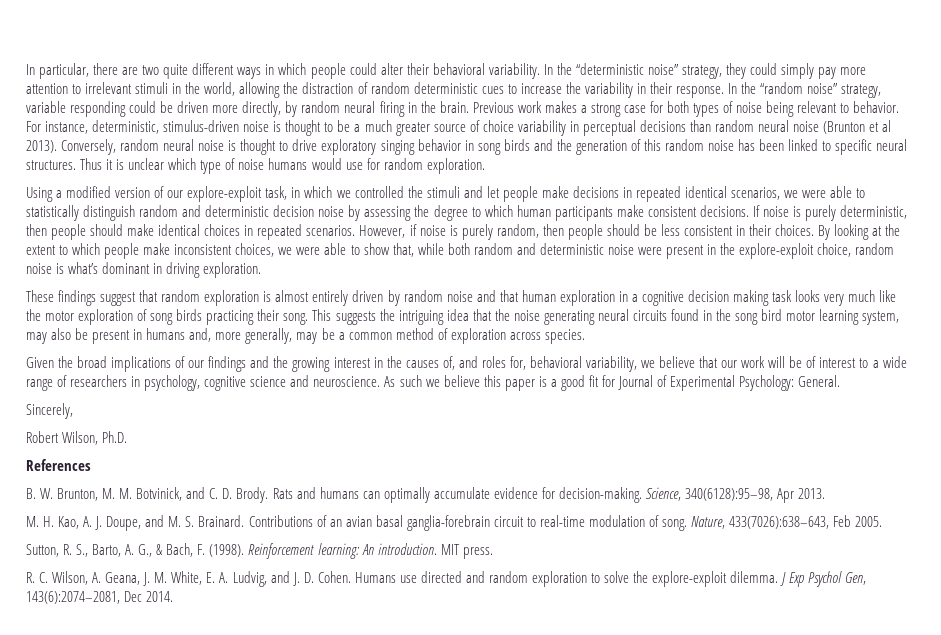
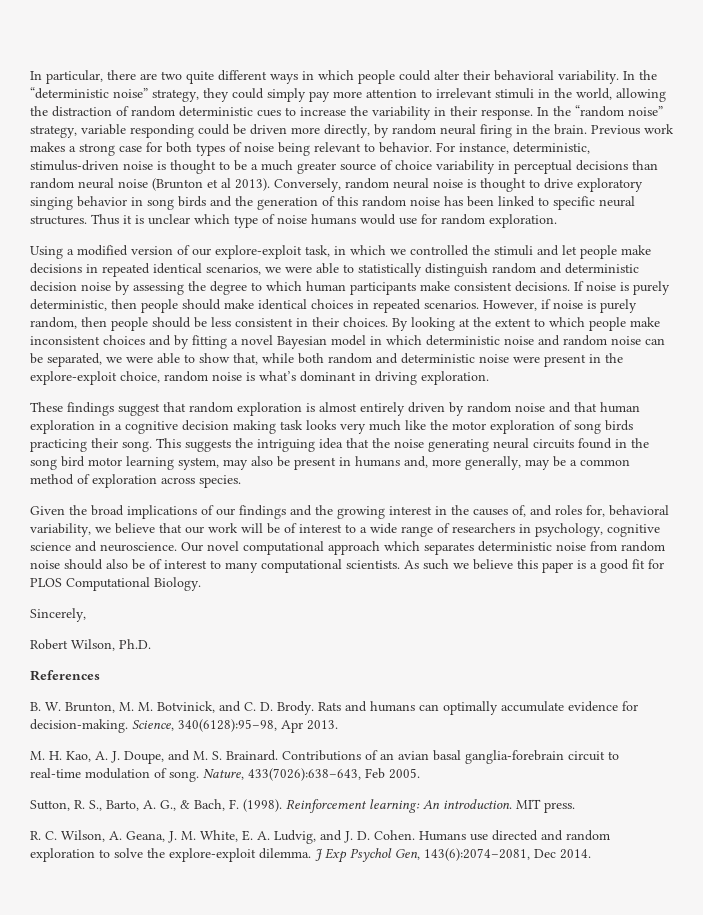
[235,243,275,257] choices, -> [103,335,665,349] [30,353,102,367] choices and by fitting a novel Bayesian model in which deterministic noise and random noise can be separated,
(381, 381) none -> [181,541,665,555] [30,559,400,573] Our novel computational approach which separates deterministic noise from random noise should also be of interest to many computational scientists.
[617,375,841,391] Journal of Experimental Psychology: General. -> [30,577,201,591] PLOS Computational Biology.

